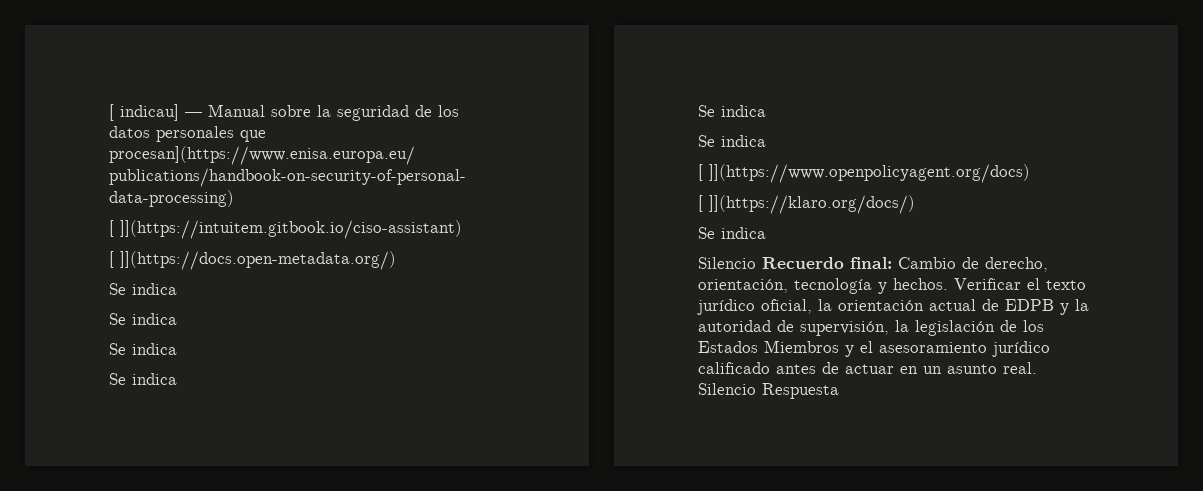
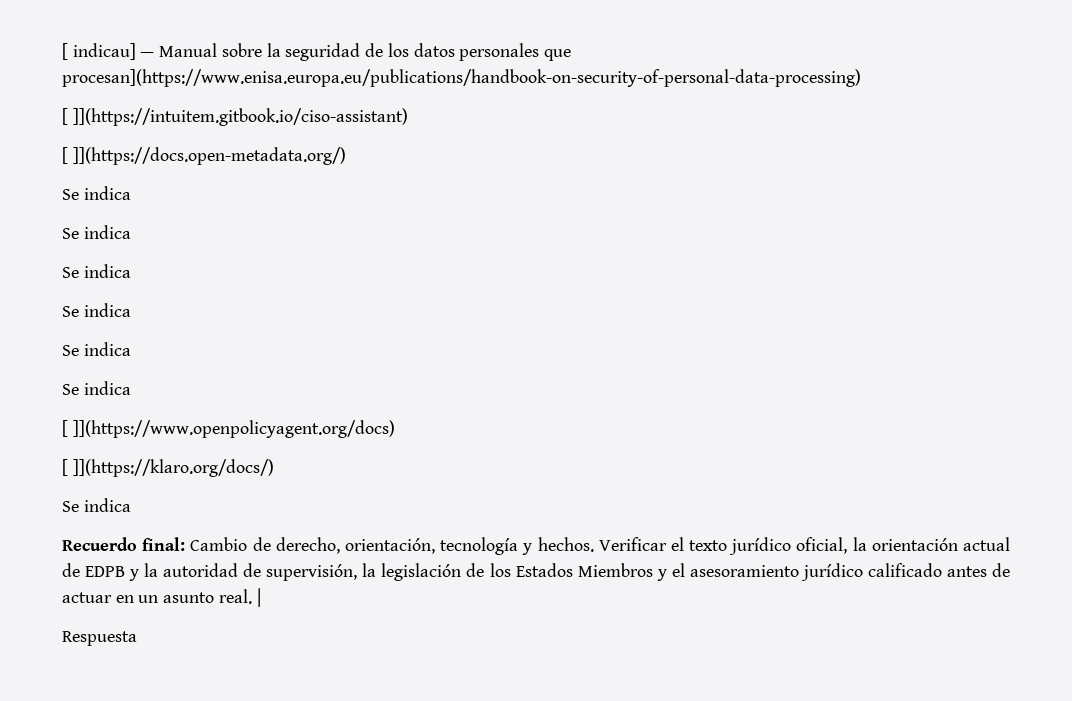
[698,257,756,269] Silencio -> (131, 505) none
[698,383,756,395] Silencio -> [256,588,261,607] | //

